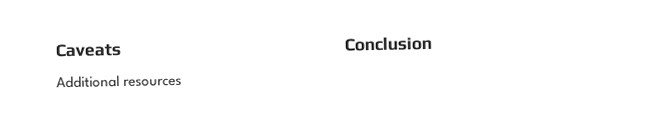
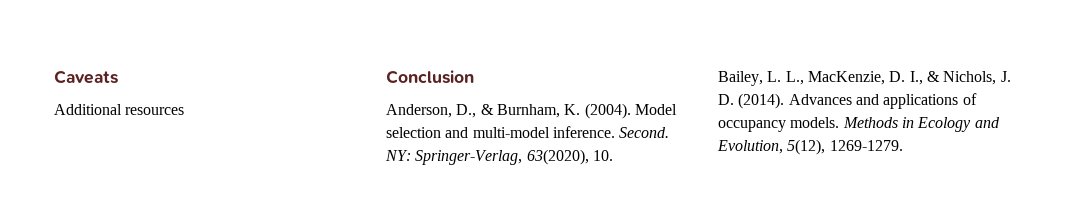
(432, 43) none -> [386,103,677,119] [386,126,670,138] [385,149,613,165] [718,71,1011,86] [718,93,977,109] [718,117,1000,132] [717,139,903,155] // Anderson, D., & Burnham, K. (2004). Model selection and multi-model inference. Second. NY: Springer-Verlag, 63(2020), 10. // Bailey, L. L., MacKenzie, D. I., & Nichols, J. D. (2014). Advances and applications of occupancy models. Methods in Ecology and Evolution, 5(12), 1269-1279.

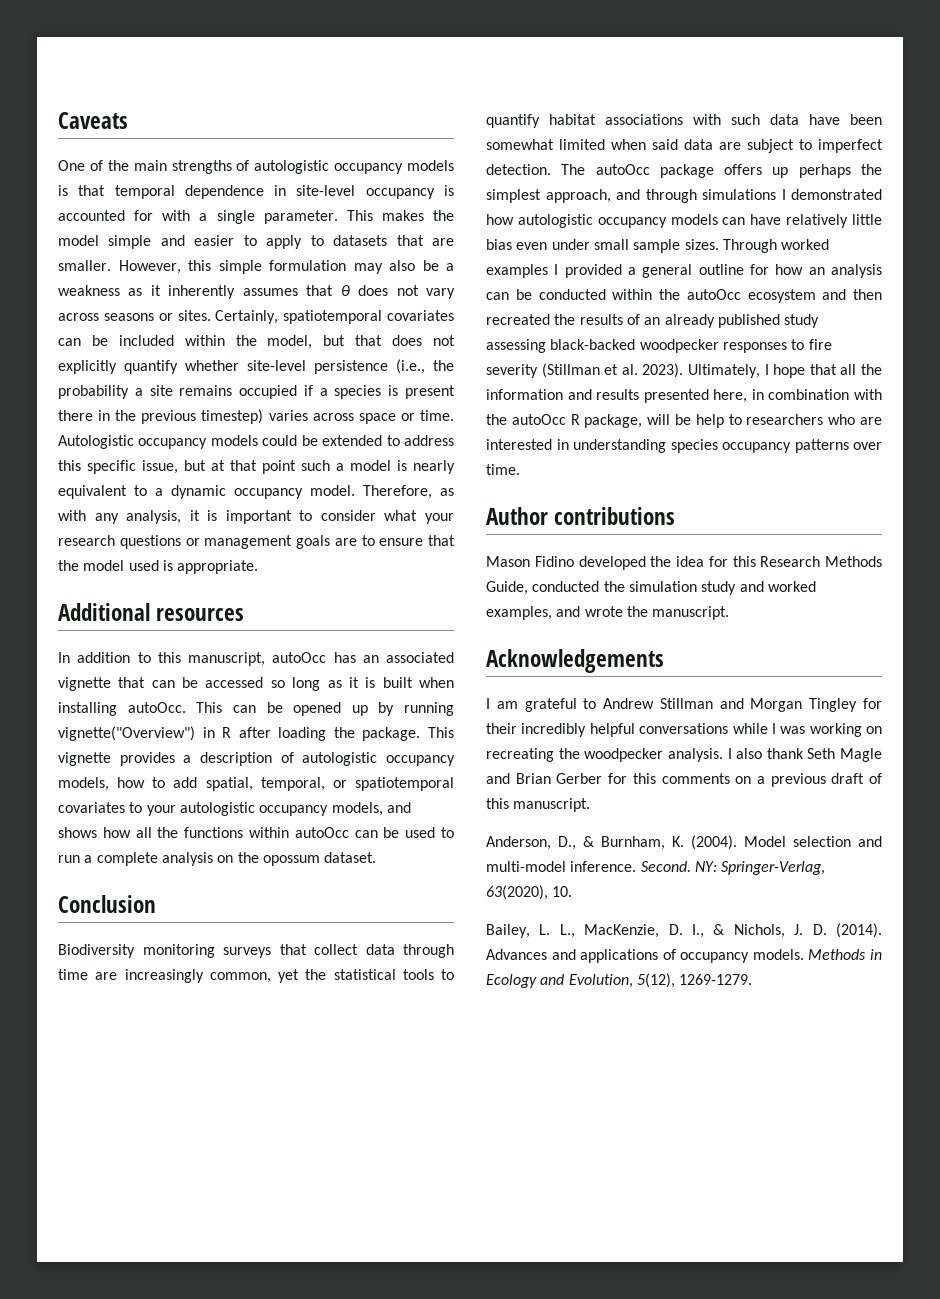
[54,104,185,115] [386,70,474,84] Additional resources // Conclusion -> [58,160,454,174] [58,185,454,199] [58,210,454,224] [58,235,455,249] [58,260,454,274] [58,285,456,299] [58,310,455,324] [58,335,456,349] [58,359,454,374] [58,385,455,399] [58,409,454,424] [58,435,454,449] [58,460,455,474] [58,485,454,499] [58,510,454,524] [58,535,455,549] [58,560,259,574] [58,603,245,621] [58,652,454,666] [58,677,455,691] [58,702,454,716] [58,726,454,741] [58,752,456,766] [58,777,454,791] [58,802,411,816] [58,827,455,838] [58,852,377,866] [58,895,156,913] [58,944,454,958] [58,969,454,983] [486,114,882,128] [486,139,883,153] [486,164,882,178] [486,189,882,203] [486,214,882,228] [486,239,830,253] [486,264,882,278] [486,289,882,303] [486,314,820,328] [486,339,832,353] [486,363,883,378] [486,389,882,403] [486,414,882,428] [486,439,882,453] [486,464,520,475] [486,507,676,525] [486,556,882,570] [486,581,816,595] [486,606,730,620] [486,649,664,673] [486,698,882,712] [486,723,882,737] [486,748,882,762] [486,773,882,787] [486,798,591,812] One of the main strengths of autologistic occupancy models is that temporal dependence in site-level occupancy is accounted for with a single parameter. This makes the model simple and easier to apply to datasets that are smaller. However, this simple formulation may also be a weakness as it inherently assumes that θ does not vary across seasons or sites. Certainly, spatiotemporal covariates can be included within the model, but that does not explicitly quantify whether site-level persistence (i.e., the probability a site remains occupied if a species is present there in the previous timestep) varies across space or time. Autologistic occupancy models could be extended to address this specific issue, but at that point such a model is nearly equivalent to a dynamic occupancy model. Therefore, as with any analysis, it is important to consider what your research questions or management goals are to ensure that the model used is appropriate. // Additional resources // In addition to this manuscript, autoOcc has an associated vignette that can be accessed so long as it is built when installing autoOcc. This can be opened up by running vignette("Overview") in R after loading the package. This vignette provides a description of autologistic occupancy models, how to add spatial, temporal, or spatiotemporal covariates to your autologistic occupancy models, and shows how all the functions within autoOcc can be used to run a complete analysis on the opossum dataset. // Conclusion // Biodiversity monitoring surveys that collect data through time are increasingly common, yet the statistical tools to quantify habitat associations with such data have been somewhat limited when said data are subject to imperfect detection. The autoOcc package offers up perhaps the simplest approach, and through simulations I demonstrated how autologistic occupancy models can have relatively little bias even under small sample sizes. Through worked examples I provided a general outline for how an analysis can be conducted within the autoOcc ecosystem and then recreated the results of an already published study assessing black-backed woodpecker responses to fire severity (Stillman et al. 2023). Ultimately, I hope that all the information and results presented here, in combination with the autoOcc R package, will be help to researchers who are interested in understanding species occupancy patterns over time. // Author contributions // Mason Fidino developed the idea for this Research Methods Guide, conducted the simulation study and worked examples, and wrote the manuscript. // Acknowledgements // I am grateful to Andrew Stillman and Morgan Tingley for their incredibly helpful conversations while I was working on recreating the woodpecker analysis. I also thank Seth Magle and Brian Gerber for this comments on a previous draft of this manuscript.

